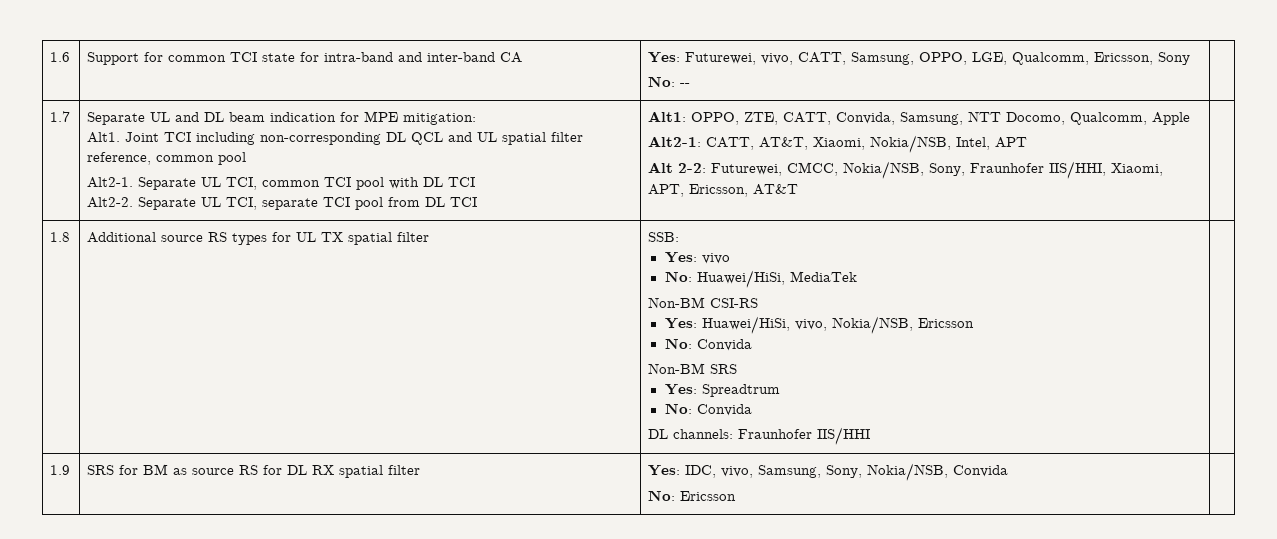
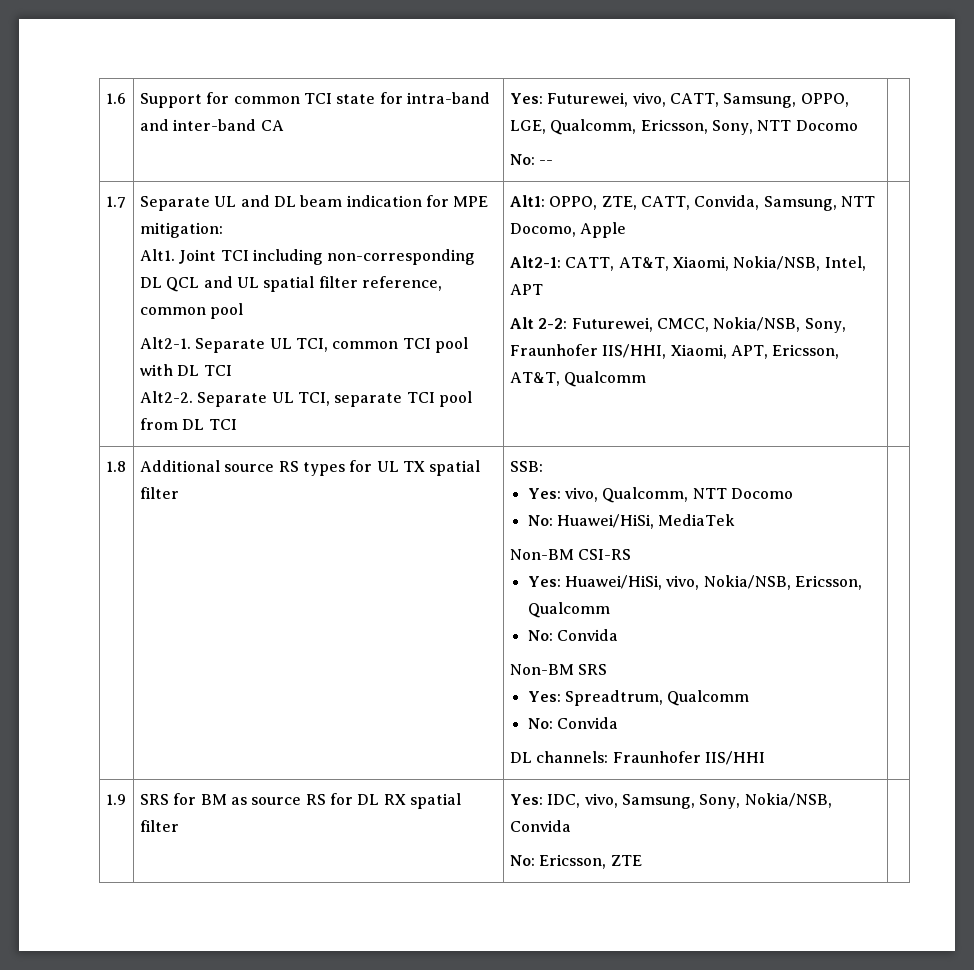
[1158,52,1191,65] Sony -> [711,120,858,135] Sony, NTT Docomo
[1070,112,1148,125] Qualcomm, -> (576, 230) none
[753,184,799,195] AT&T -> [509,371,647,387] AT&T, Qualcomm
[701,253,730,264] vivo -> [564,487,793,503] vivo, Qualcomm, NTT Docomo
[917,318,974,328] Ericsson -> [794,575,862,590] [527,602,610,618] Ericsson, Qualcomm
[701,384,780,397] Spreadtrum -> [564,690,750,706] Spreadtrum, Qualcomm
[680,491,737,501] Ericsson -> [539,854,642,869] Ericsson, ZTE

